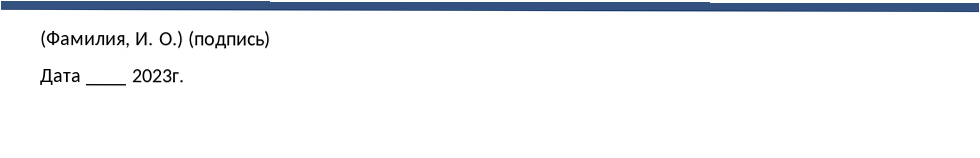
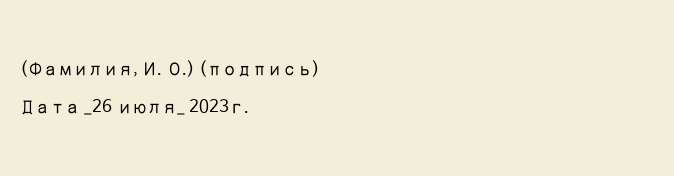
[85,82,127,87] ____ -> [84,99,185,115] _26 июля_

